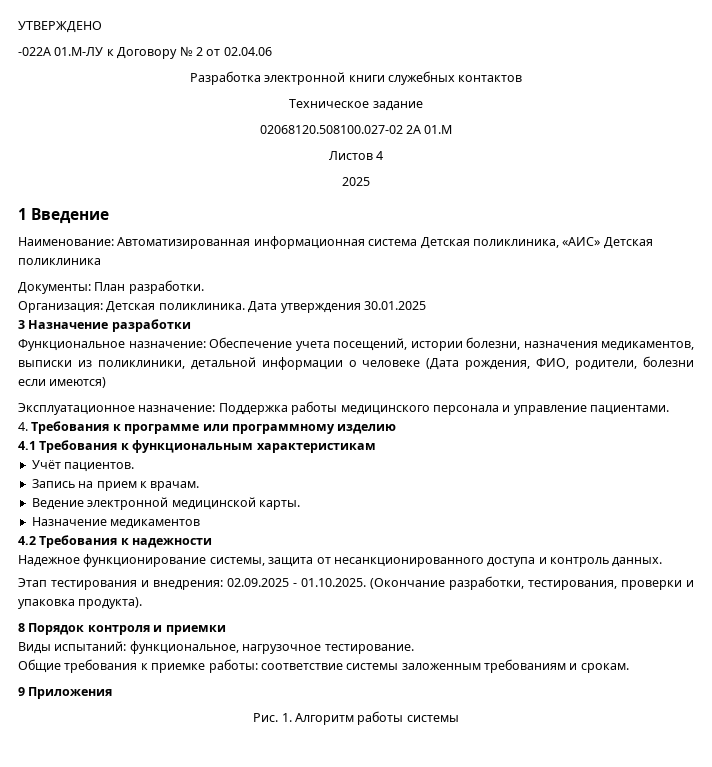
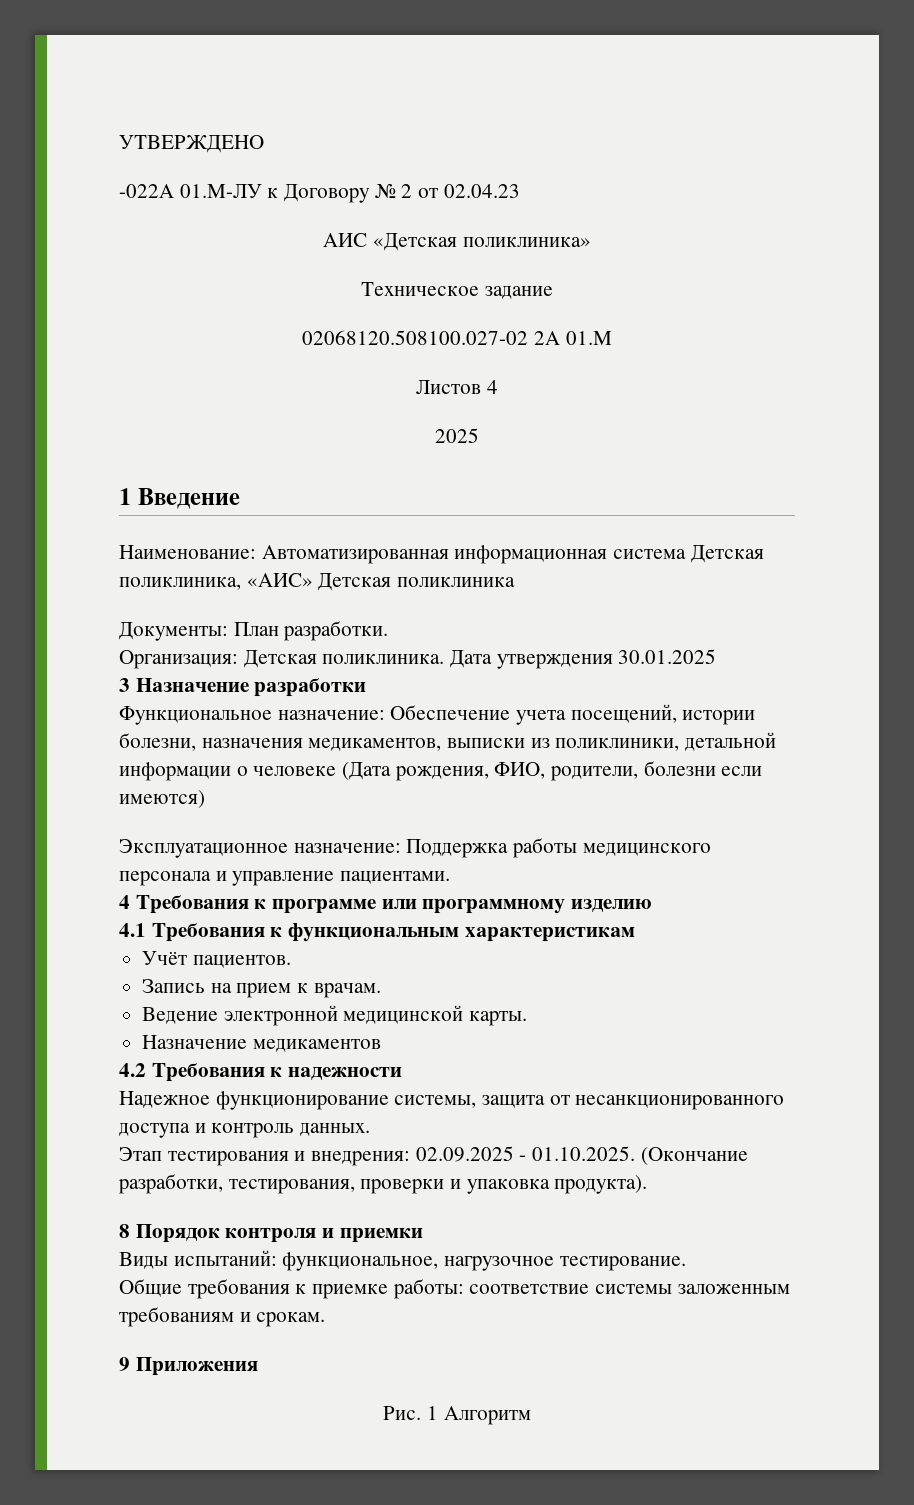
[223,47,272,56] [189,71,523,85] 02.04.06 // Разработка электронной книги служебных контактов -> [443,184,520,198] [323,233,591,251] 02.04.23 // АИС «Детская поликлиника»
[18,422,28,431] 4. -> [119,895,130,909] 4
[281,711,459,725] 1. Алгоритм работы системы -> [427,1406,531,1425] 1 Алгоритм

